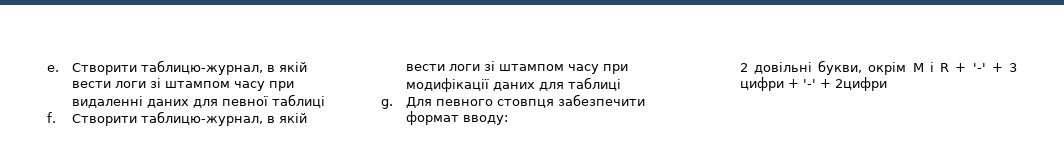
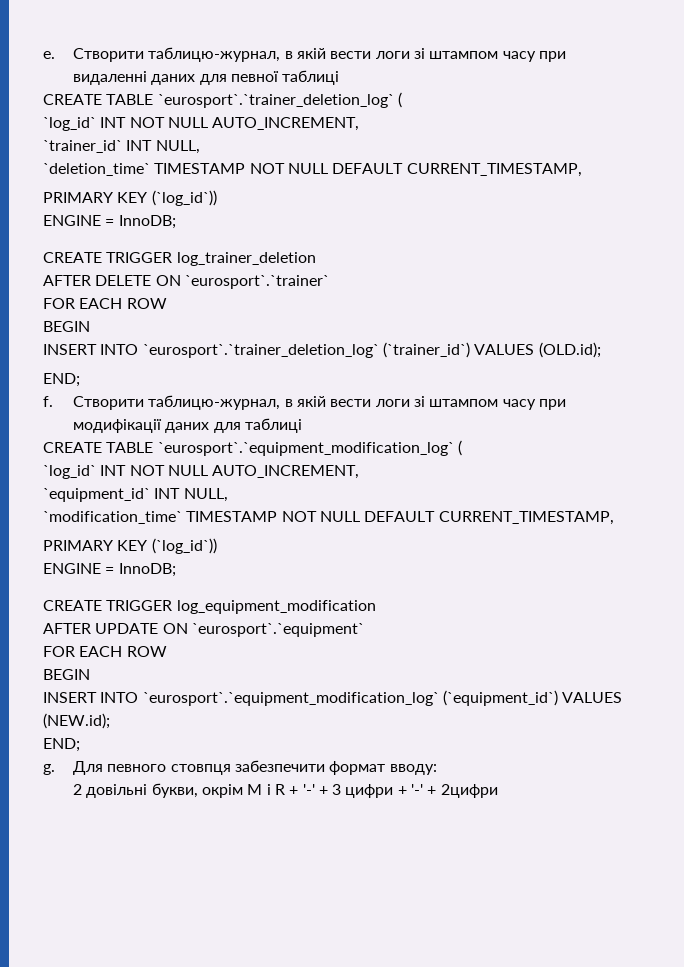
(325, 101) none -> [43,92,402,108] [43,117,360,131] [43,140,200,154] [43,163,582,177] [43,190,217,206] [43,215,176,229] [43,252,316,266] [43,275,329,289] [43,298,167,309] [43,321,90,332] [43,342,601,358] [43,373,80,387] // CREATE TABLE `eurosport`.`trainer_deletion_log` ( // `log_id` INT NOT NULL AUTO_INCREMENT, // `trainer_id` INT NULL, // `deletion_time` TIMESTAMP NOT NULL DEFAULT CURRENT_TIMESTAMP, // PRIMARY KEY (`log_id`)) // ENGINE = InnoDB; // CREATE TRIGGER log_trainer_deletion // AFTER DELETE ON `eurosport`.`trainer` // FOR EACH ROW // BEGIN // INSERT INTO `eurosport`.`trainer_deletion_log` (`trainer_id`) VALUES (OLD.id); // END;
(621, 84) none -> [43,440,462,456] [43,465,360,479] [43,488,228,502] [43,511,614,525] [43,538,217,554] [43,563,176,577] [43,600,376,614] [43,623,364,637] [43,646,167,657] [43,669,90,680] [43,690,623,706] [43,713,110,729] [43,738,80,752] // CREATE TABLE `eurosport`.`equipment_modification_log` ( // `log_id` INT NOT NULL AUTO_INCREMENT, // `equipment_id` INT NULL, // `modification_time` TIMESTAMP NOT NULL DEFAULT CURRENT_TIMESTAMP, // PRIMARY KEY (`log_id`)) // ENGINE = InnoDB; // CREATE TRIGGER log_equipment_modification // AFTER UPDATE ON `eurosport`.`equipment` // FOR EACH ROW // BEGIN // INSERT INTO `eurosport`.`equipment_modification_log` (`equipment_id`) VALUES (NEW.id); // END;

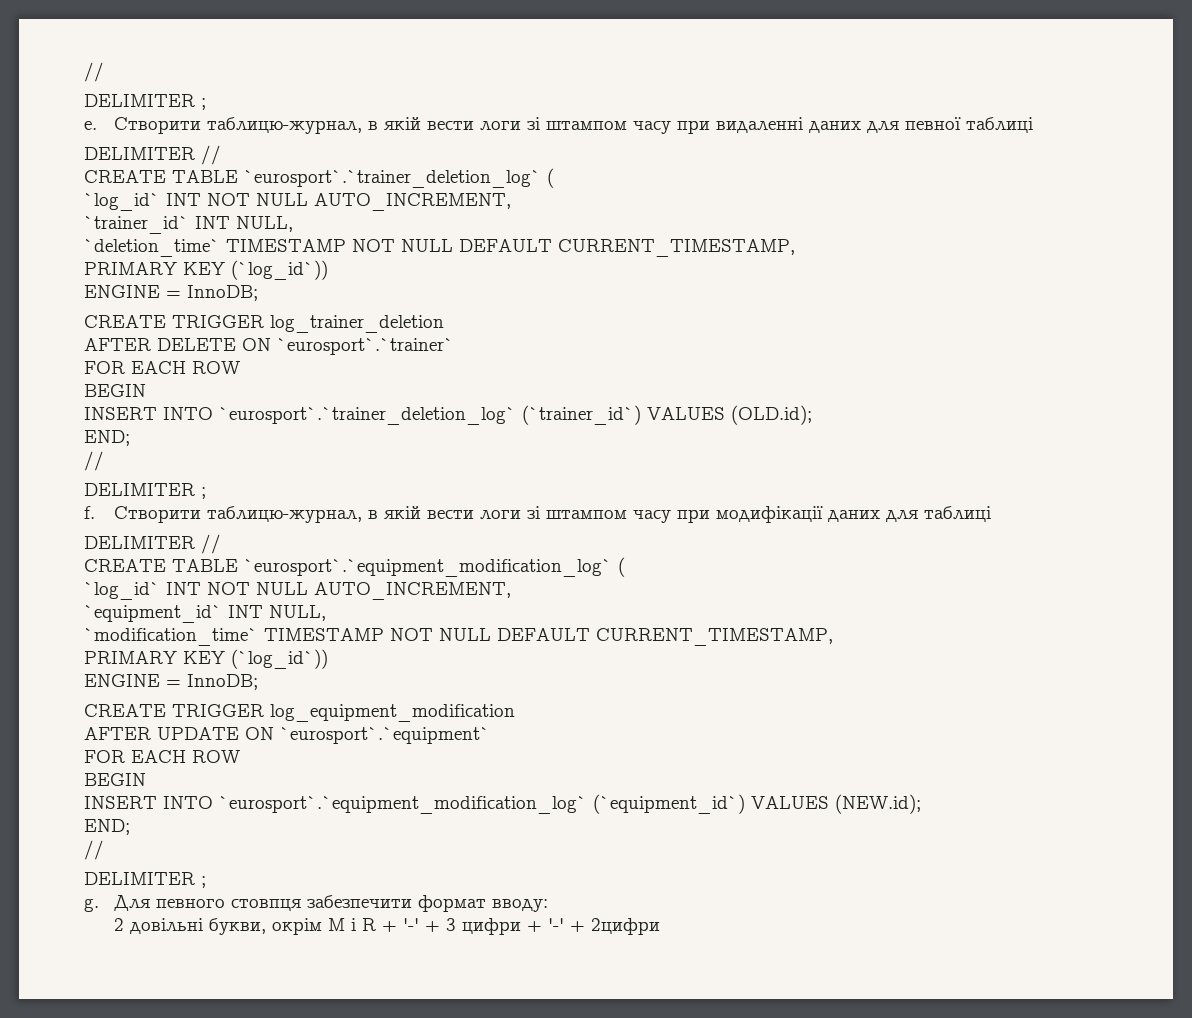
(43, 55) none -> [84,62,104,82] [84,94,206,110] // // DELIMITER ; //
(340, 77) none -> [84,145,221,165] // DELIMITER //
(80, 380) none -> [84,451,104,471] [84,483,206,499] // // // DELIMITER ;
(302, 425) none -> [84,534,221,554] // DELIMITER //
(80, 745) none -> [84,840,104,860] [84,872,206,888] // // // DELIMITER ;

